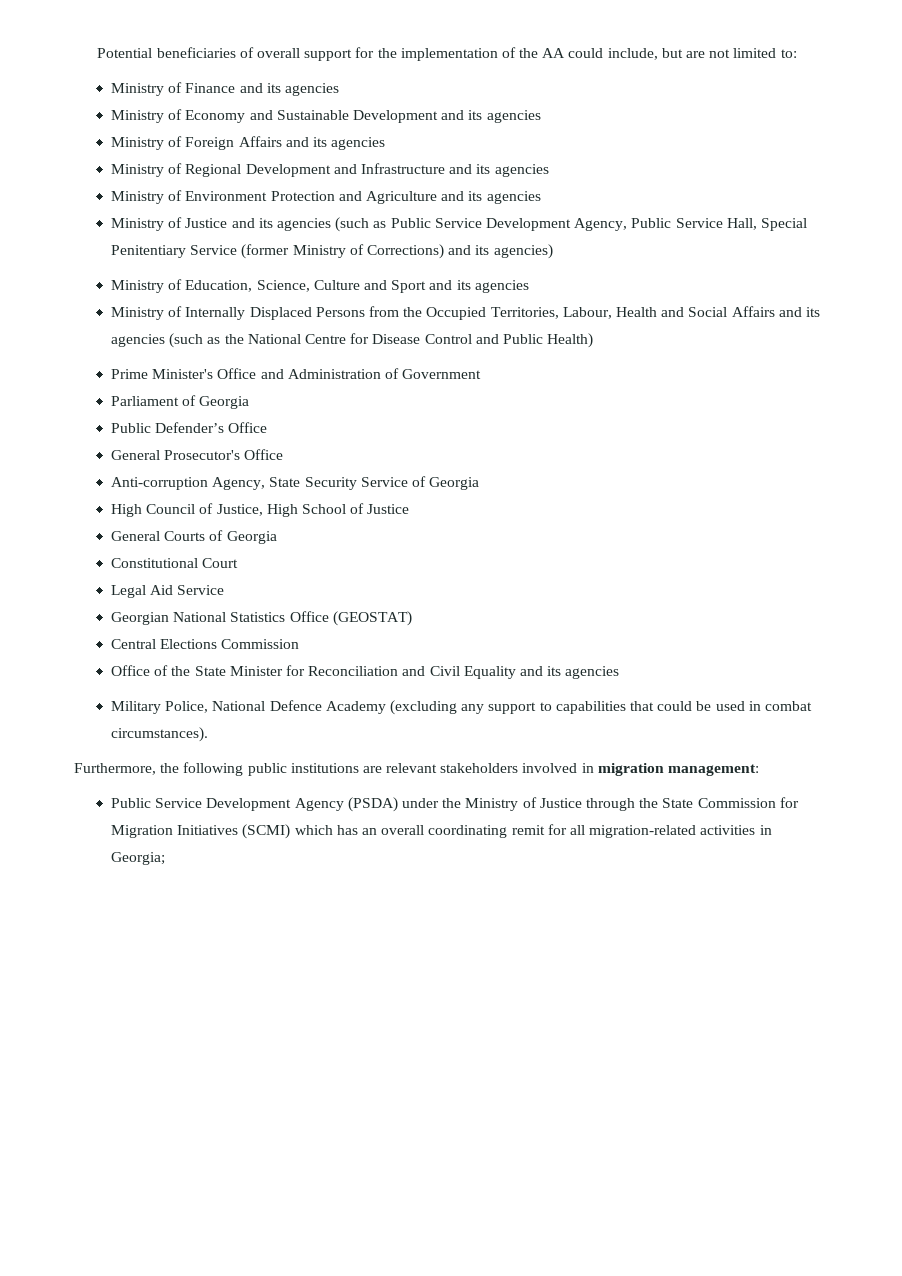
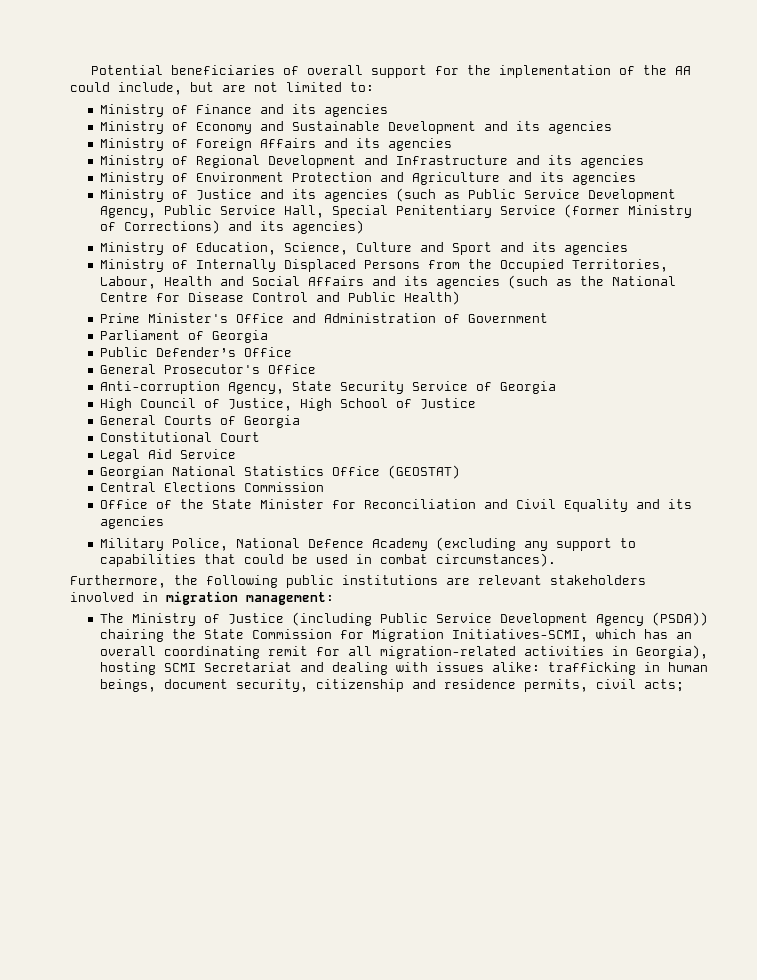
[111,797,635,812] Public Service Development Agency (PSDA) under the Ministry of Justice through -> [99,612,708,626] [99,629,164,642] The Ministry of Justice (including Public Service Development Agency (PSDA)) chairing
[177,824,291,839] Initiatives (SCMI) -> [451,629,588,642] Initiatives-SCMI,
[111,852,166,865] Georgia; -> [635,645,708,659] [99,662,708,675] [99,679,684,692] Georgia), hosting SCMI Secretariat and dealing with issues alike: trafficking in human beings, document security, citizenship and residence permits, civil acts;

